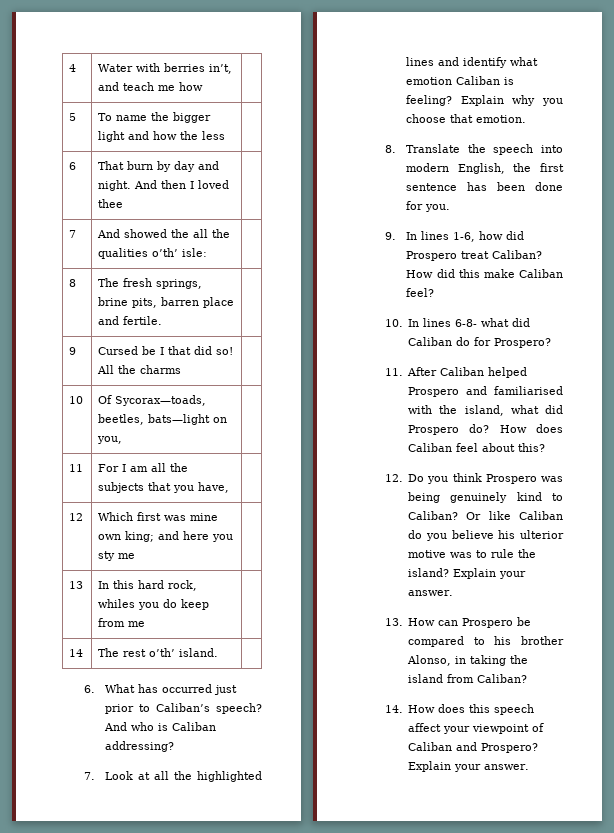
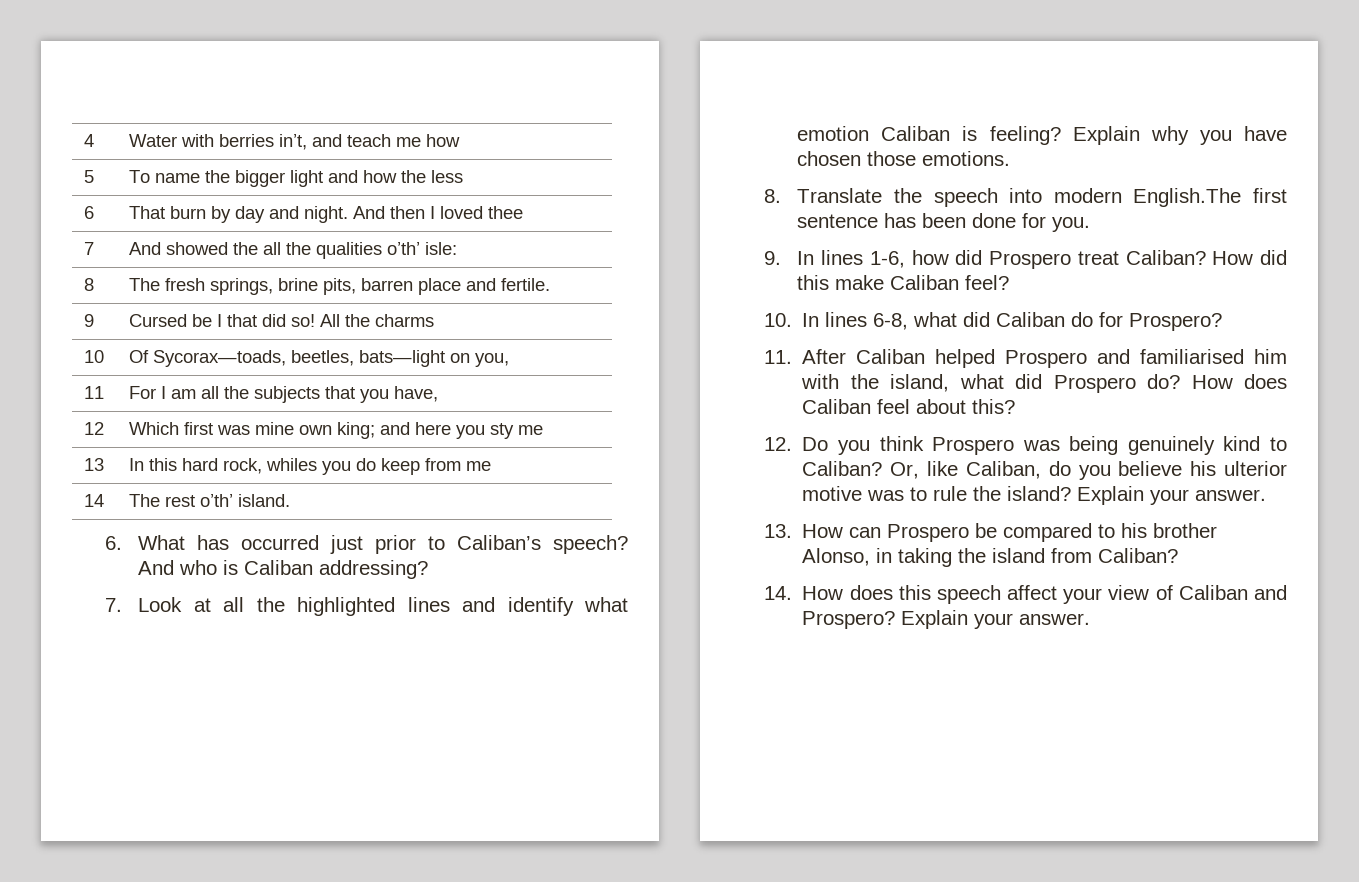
[406,114,527,123] choose that emotion. -> [1244,126,1287,141] [797,151,1011,166] have chosen those emotions.
[457,163,532,174] English, the -> [1133,188,1242,207] English.The
[455,319,478,327] 6-8- -> [873,313,909,330] 6-8,
(563, 390) none -> [1254,349,1287,364] him
[466,511,563,520] Or like Caliban -> [890,461,1041,479] Or, like Caliban,
[472,724,530,734] viewpoint -> [1108,585,1150,600] view

